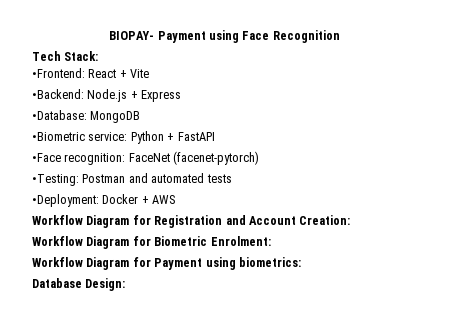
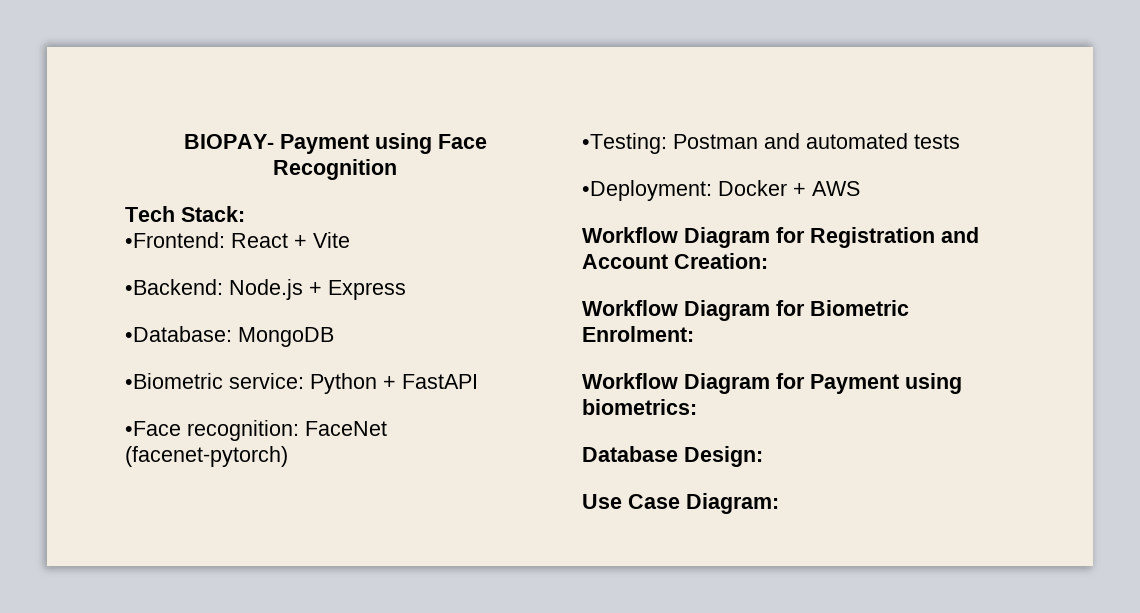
(126, 284) none -> [582,493,779,514] // Use Case Diagram:

